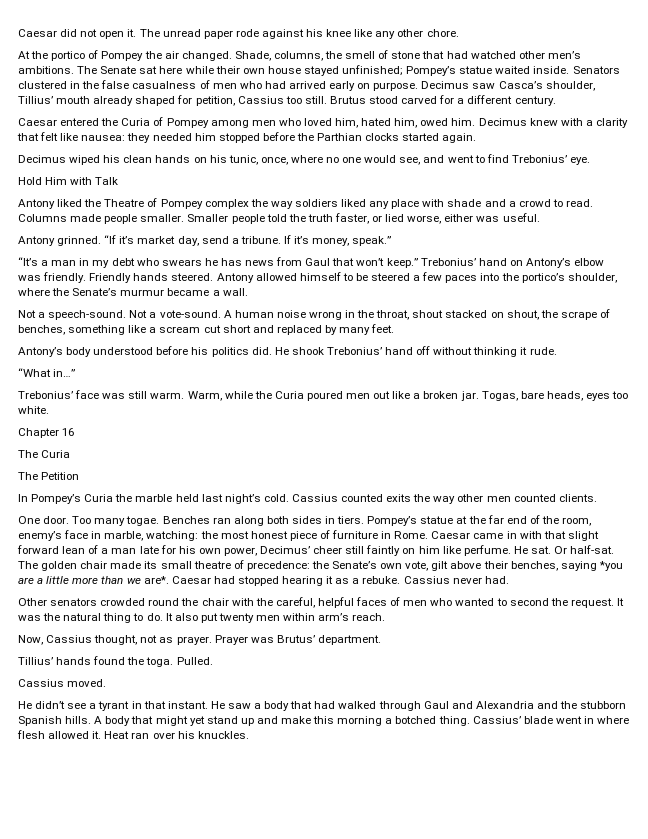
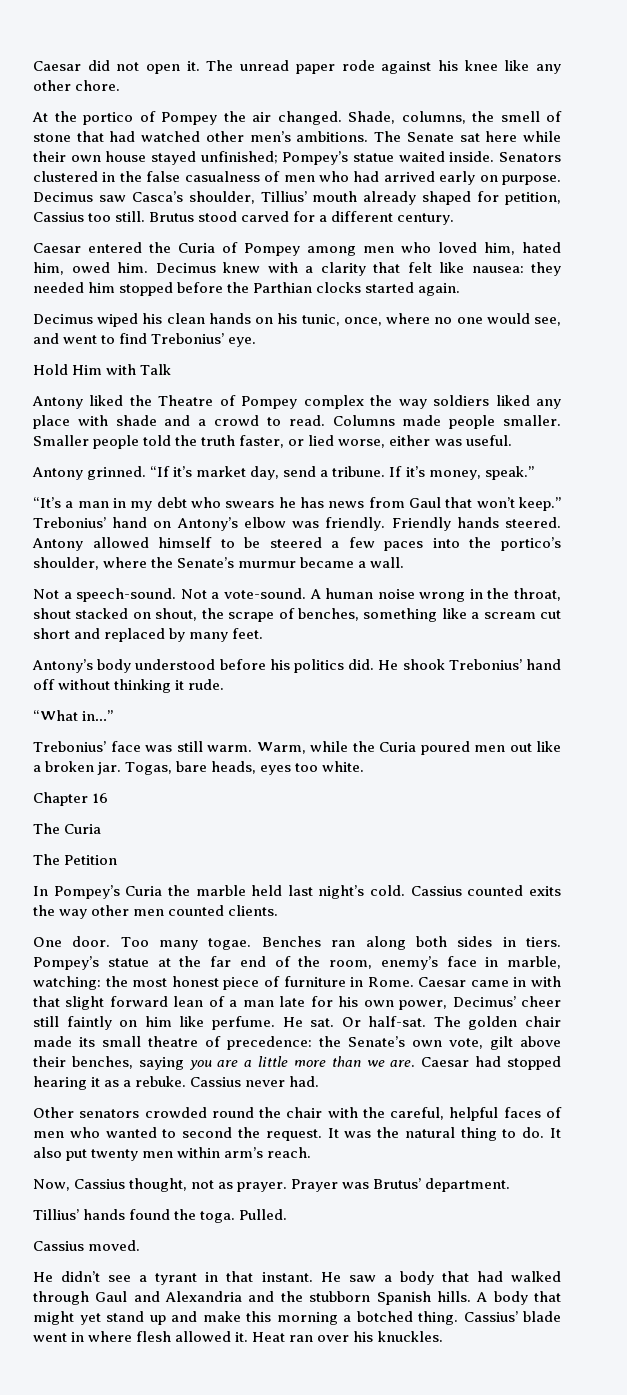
[598,561,623,571] *you -> [189,1060,212,1070] you
[143,576,169,584] are*. -> [390,1060,416,1067] are.

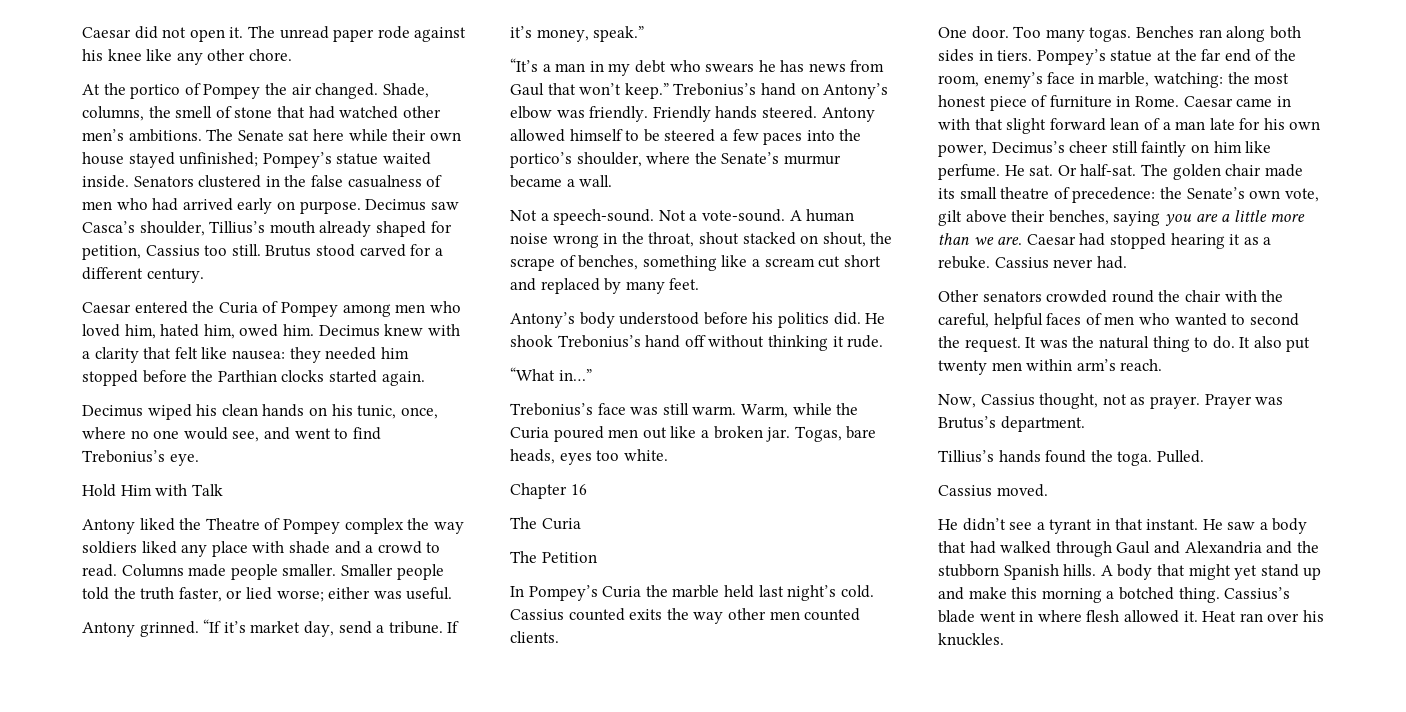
[260,191,307,202] Tillius’ -> [209,221,266,234] Tillius’s
[151,333,225,344] Trebonius’ -> [82,450,165,463] Trebonius’s
[338,439,386,448] worse, -> [276,590,324,602] worse;
[33,517,106,528] Trebonius’ -> [673,83,757,96] Trebonius’s
[448,659,522,670] Trebonius’ -> [557,335,641,348] Trebonius’s
[33,741,106,752] Trebonius’ -> [510,403,593,416] Trebonius’s
[208,938,252,950] togae. -> [1089,27,1132,42] togas.
[452,996,516,1007] Decimus’ -> [991,141,1065,154] Decimus’s
[373,1178,422,1189] Brutus’ -> [938,416,996,429] Brutus’s
[33,1209,79,1220] Tillius’ -> [938,450,994,463] Tillius’s
[463,1311,518,1322] Cassius’ -> [1224,587,1291,600] Cassius’s

